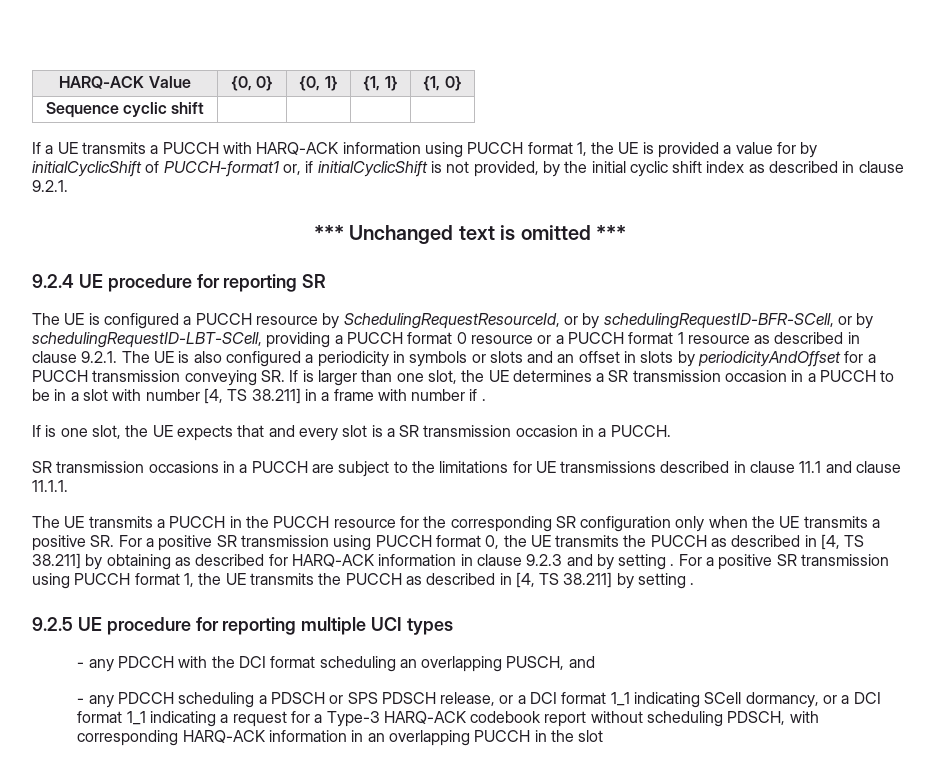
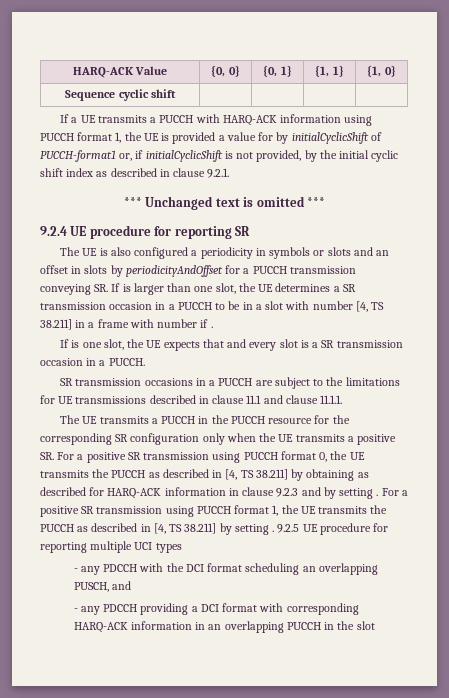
[103,313,874,329] [32,332,860,348] [32,351,190,363] configured a PUCCH resource by SchedulingRequestResourceId, or by schedulingRequestID-BFR-SCell, or by schedulingRequestID-LBT-SCell, providing a PUCCH format 0 resource or a PUCCH format 1 resource as described in clause 9.2.1. The UE is -> (108, 252) none
(695, 584) // -> (275, 531) none
[178,692,881,708] [77,711,786,727] scheduling a PDSCH or SPS PDSCH release, or a DCI format 1_1 indicating SCell dormancy, or a DCI format 1_1 indicating a request for a Type-3 HARQ-ACK codebook report without scheduling PDSCH, -> [140,603,258,615] providing a DCI format

